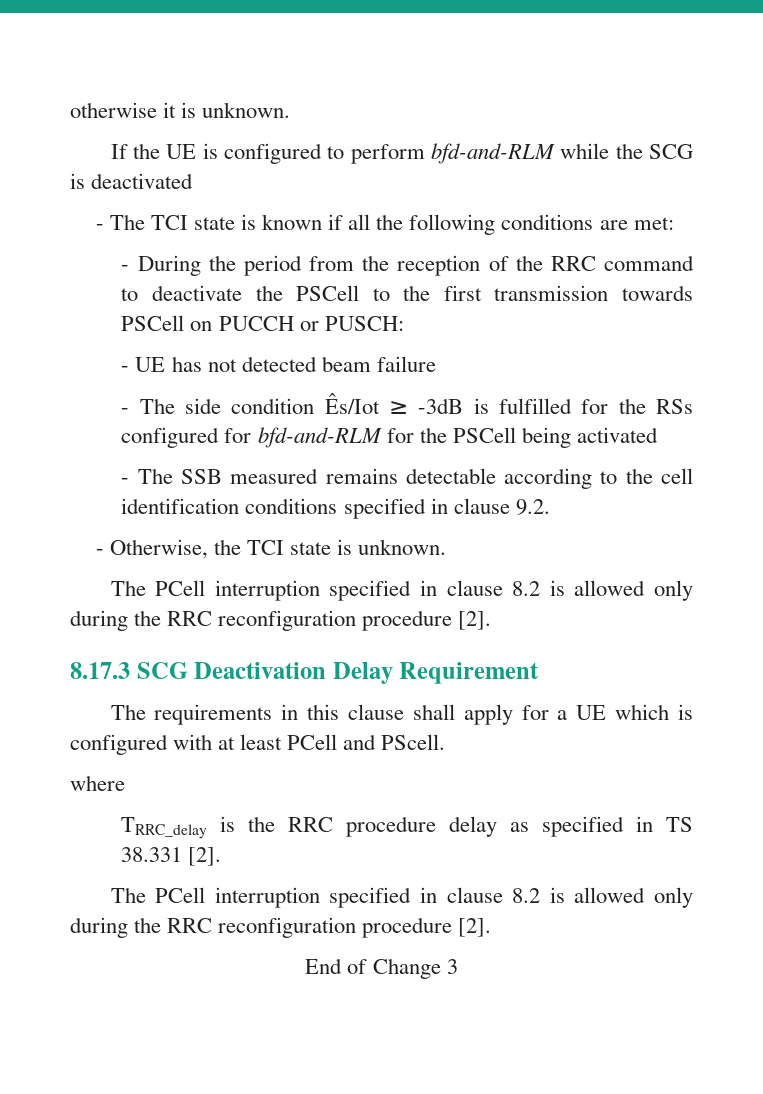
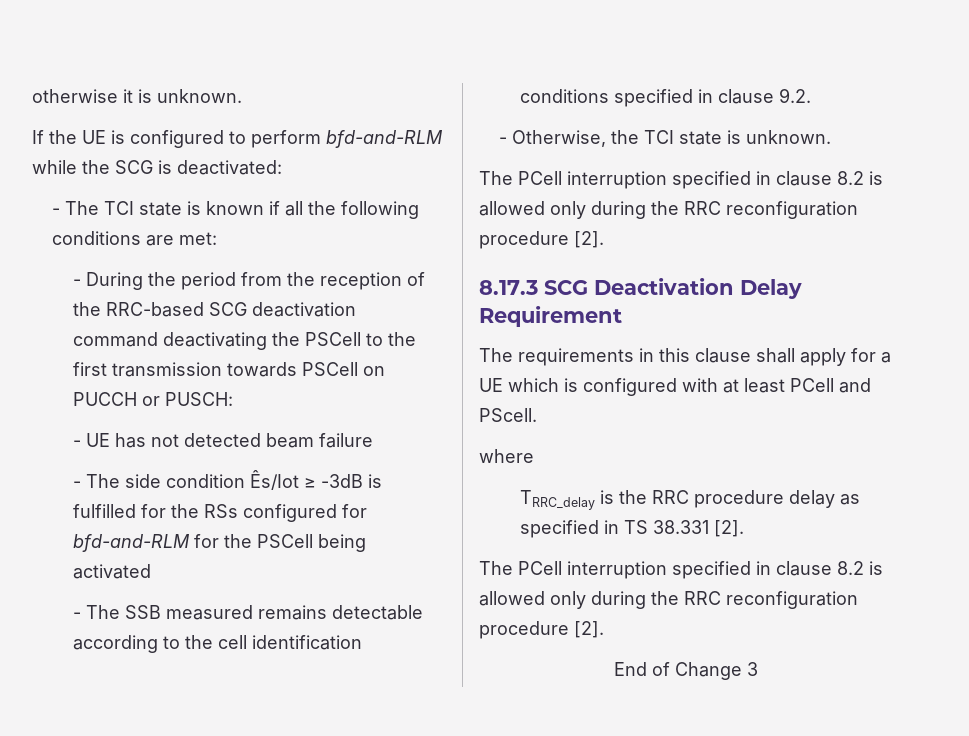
[91,173,194,189] deactivated -> [177,160,282,175] deactivated:
[550,255,695,271] [121,285,242,301] RRC command to deactivate -> [105,302,356,317] [72,332,267,350] RRC-based SCG deactivation command deactivating

